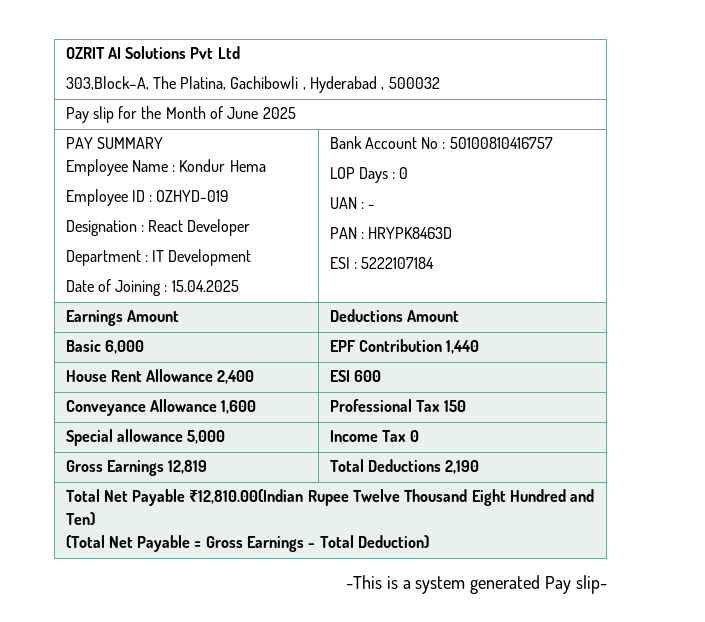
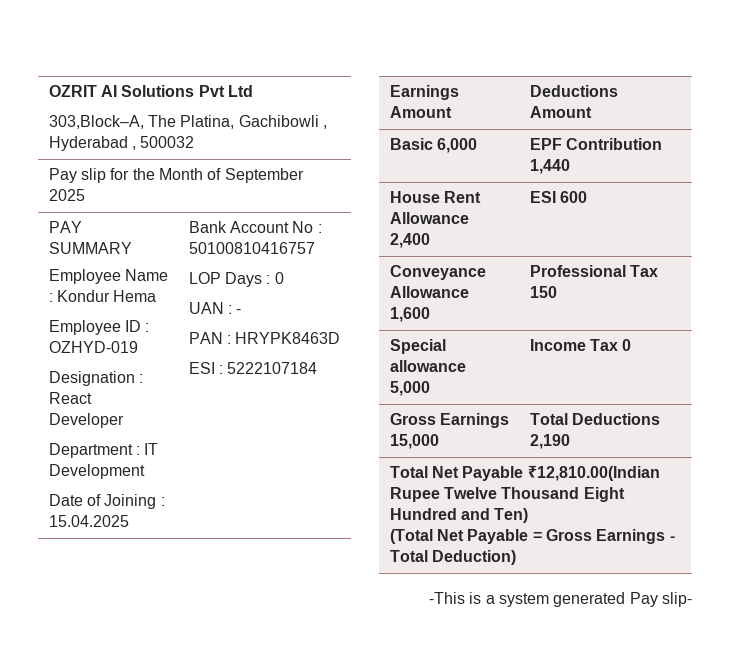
[227,107,259,119] June -> [224,168,304,183] September
[168,460,208,474] 12,819 -> [389,434,439,449] 15,000

